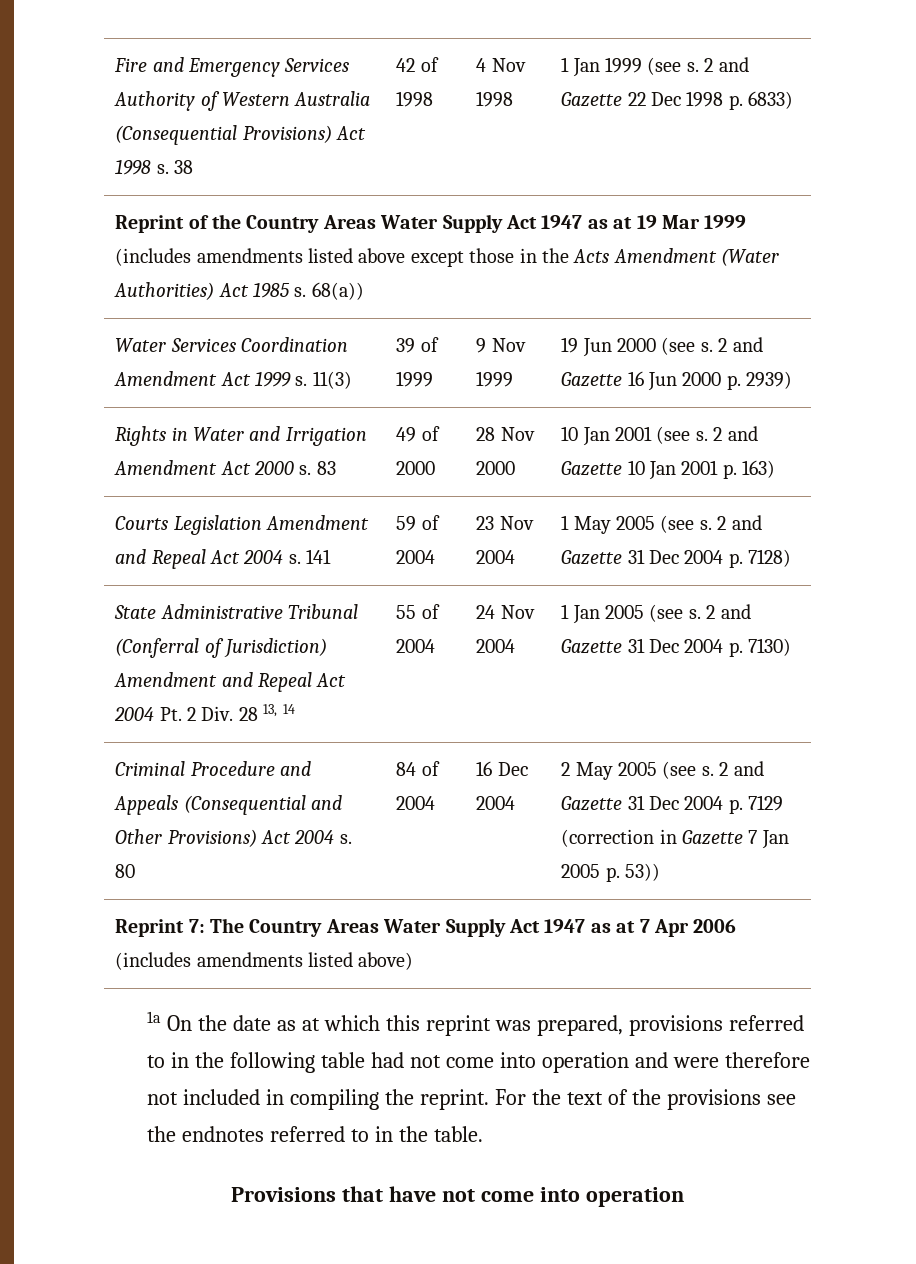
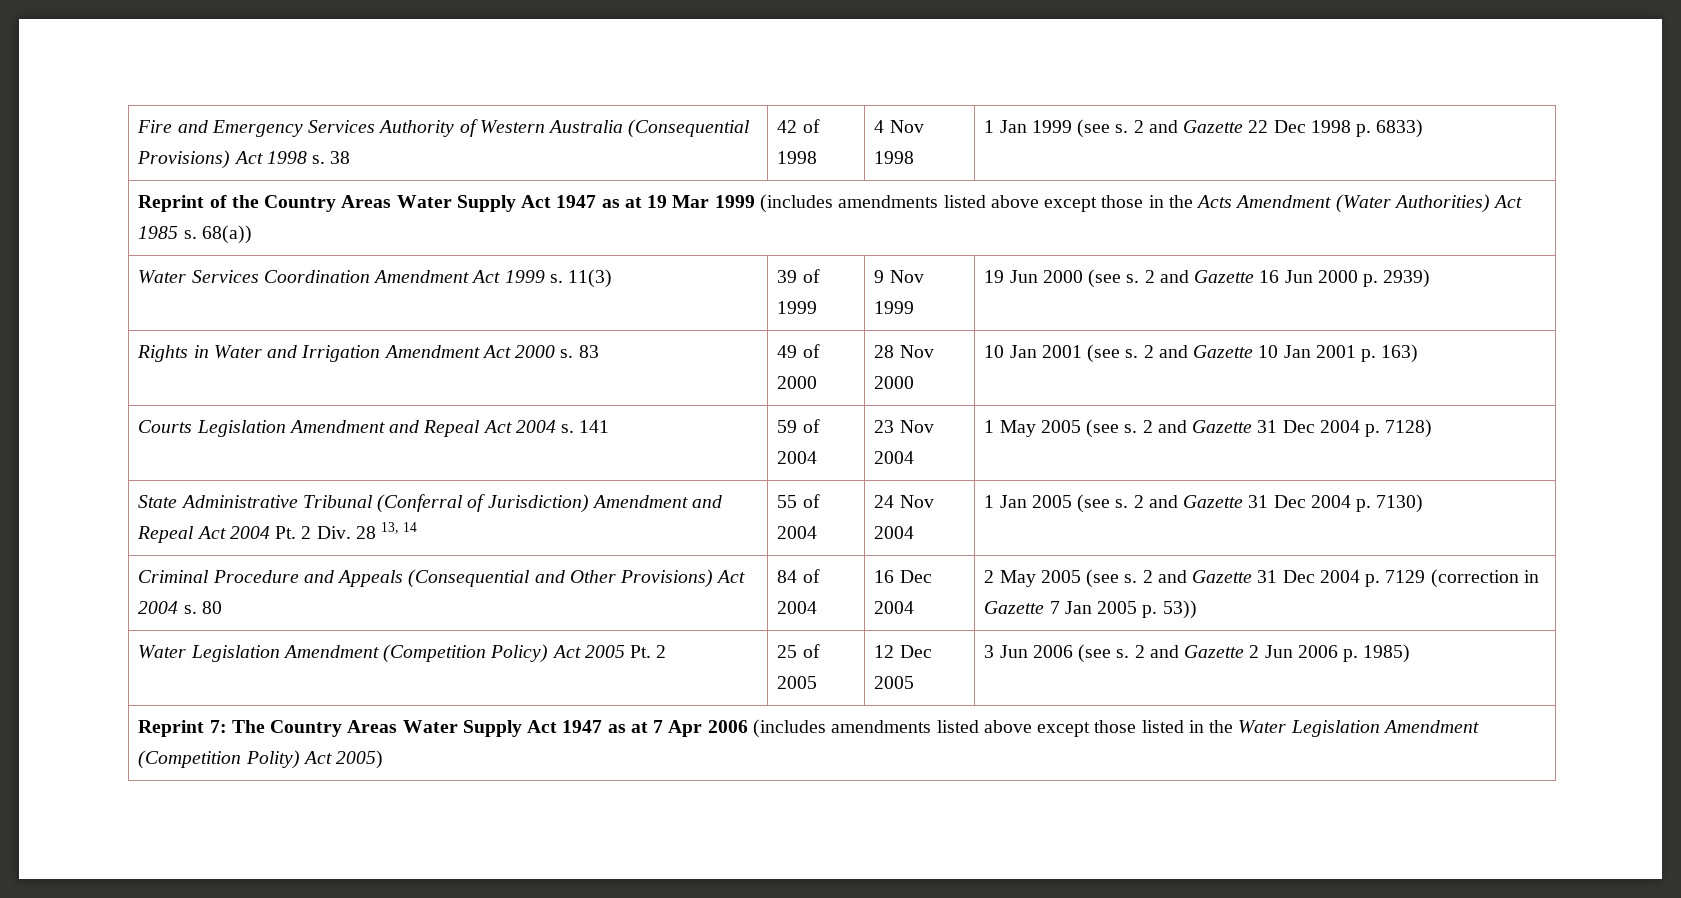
(660, 872) none -> [138,644,667,663] [777,644,820,658] [777,676,818,689] [874,645,932,658] [874,676,915,689] [984,644,1411,663] // Water Legislation Amendment (Competition Policy) Act 2005 Pt. 2 | 25 of 2005 | 12 Dec 2005 | 3 Jun 2006 (see s. 2 and Gazette 2 Jun 2006 p. 1985)
[358,952,414,970] [147,1011,804,1036] [147,1052,810,1073] [147,1089,796,1110] [147,1126,483,1142] [231,1186,684,1207] above) // 1a On the date as at which this reprint was prepared, provisions referred to in the following table had not come into operation and were therefore not included in compiling the reprint. For the text of the provisions see the endnotes referred to in the table. // Provisions that have not come into operation -> [983,720,1479,737] [138,750,384,769] above except those listed in the Water Legislation Amendment (Competition Polity) Act 2005)

